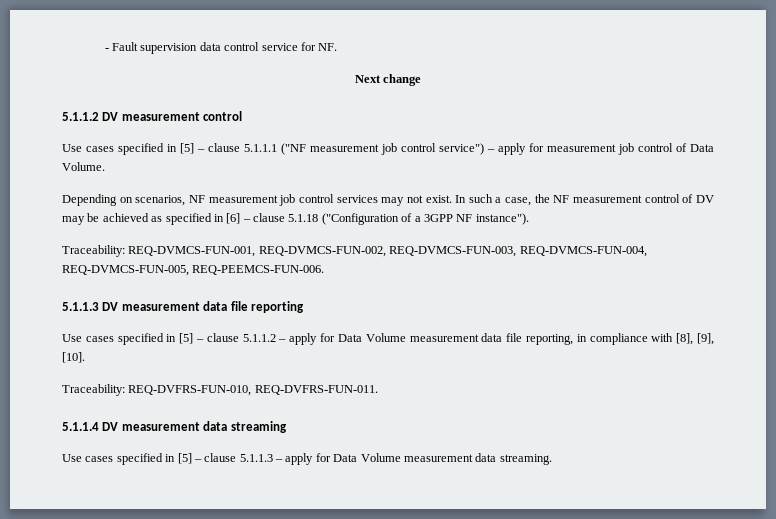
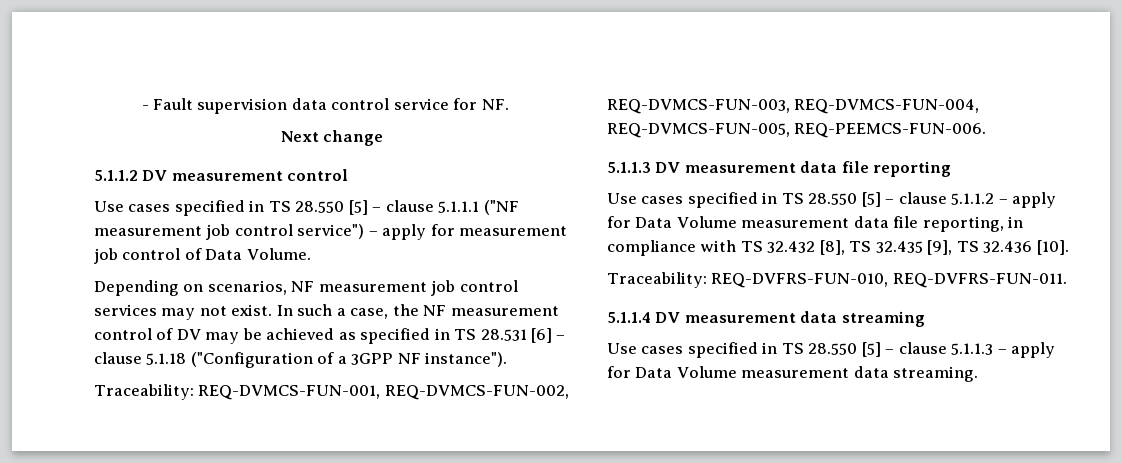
(177, 148) none -> [268,201,345,213] TS 28.550
(224, 218) none -> [454,329,527,341] TS 28.531
(177, 338) none -> [781,193,858,205] TS 28.550
[676,333,714,345] [8], [9], -> [740,240,1033,255] TS 32.432 [8], TS 32.435 [9], TS 32.436
(176, 458) none -> [781,343,858,355] TS 28.550

